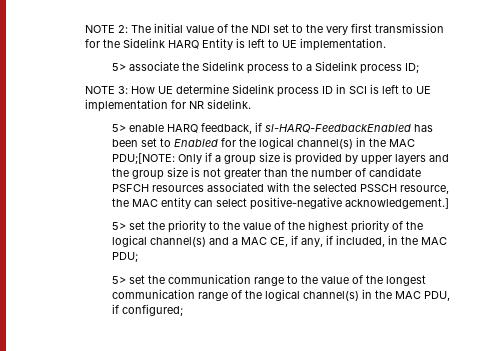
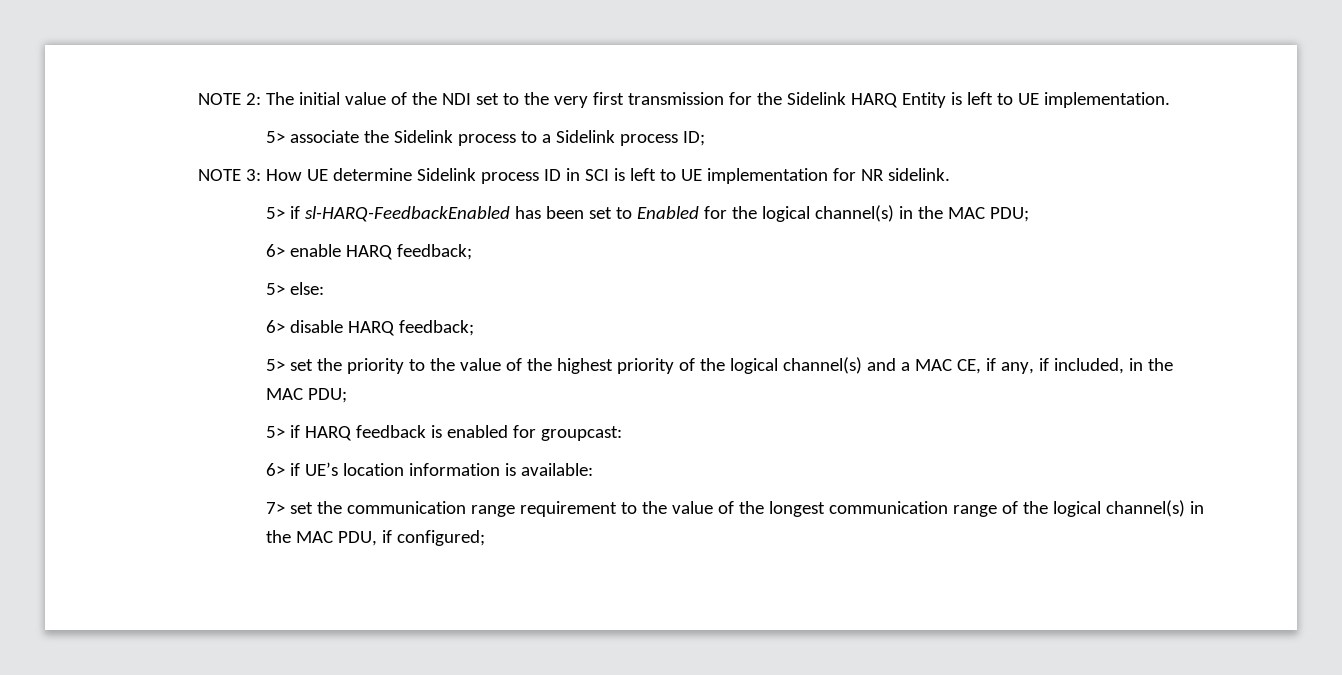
[128,123,252,134] enable HARQ feedback, -> (285, 213) none
[111,152,449,165] [111,167,421,180] [111,182,449,194] [111,197,449,210] PDU;[NOTE: Only if a group size is provided by upper layers and the group size is not greater than the number of candidate PSFCH resources associated with the selected PSSCH resource, the MAC entity can select positive-negative acknowledgement.] -> [989,207,1029,222] [265,244,472,260] [265,282,324,295] [265,320,474,336] PDU; // 6> enable HARQ feedback; // 5> else: // 6> disable HARQ feedback;
(126, 280) none -> [289,425,622,441] [265,462,593,476] [265,502,285,514] if HARQ feedback is enabled for groupcast: // 6> if UE’s location information is available: // 7>
(284, 281) none -> [519,501,617,517] requirement

